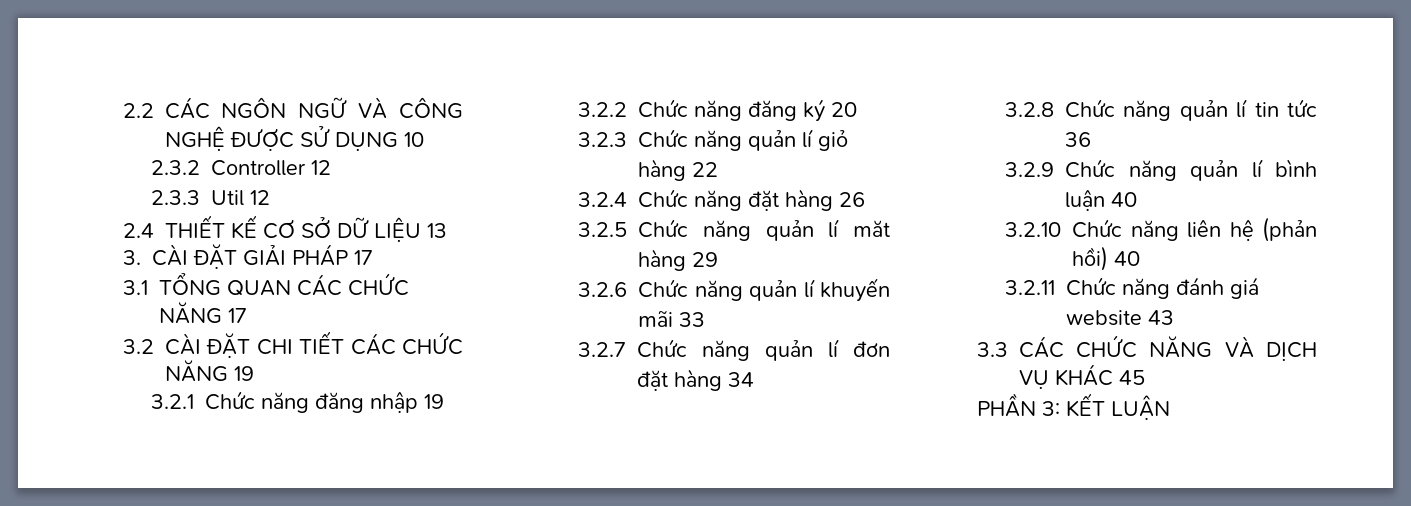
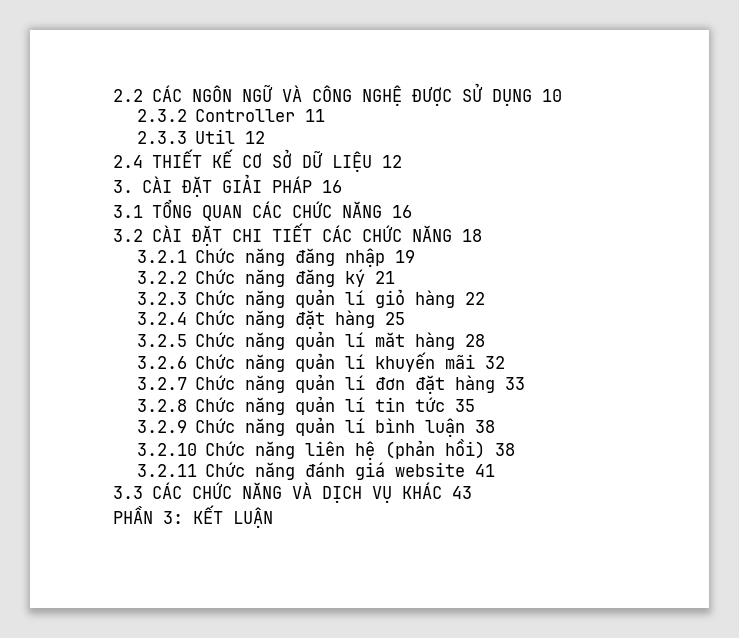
[311,160,332,175] 12 -> [305,109,326,122] 11
[426,223,447,238] 13 -> [381,155,402,168] 12
[353,250,373,265] 17 -> [321,180,342,193] 16
[227,308,247,323] 17 -> [391,205,412,218] 16
[233,366,254,381] 19 -> [461,229,482,242] 18
[831,102,858,117] 20 -> [375,271,396,284] 21
[839,192,866,207] 26 -> [385,312,406,325] 25
[692,252,719,267] 29 -> [465,334,486,347] 28
[679,312,706,327] 33 -> [485,356,506,369] 32
[728,372,755,387] 34 -> [505,377,526,390] 33
[1065,132,1092,147] 36 -> [455,399,476,412] 35
[1111,192,1138,207] 40 -> [475,420,496,433] 38
[1114,251,1141,266] 40 -> [495,443,516,456] 38
[1148,310,1175,325] 43 -> [475,464,496,477] 41
[1118,370,1145,385] 45 -> [451,486,472,499] 43

